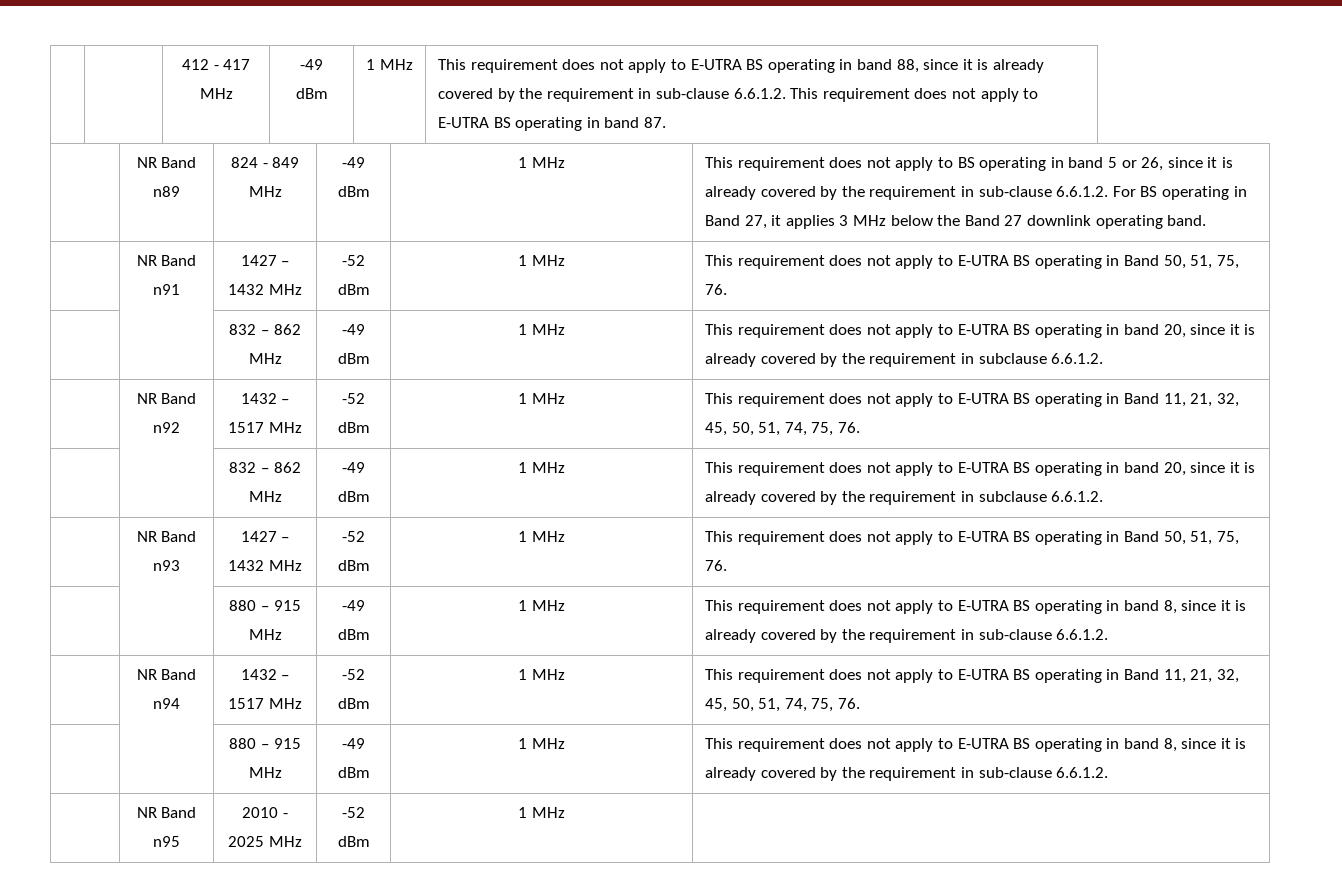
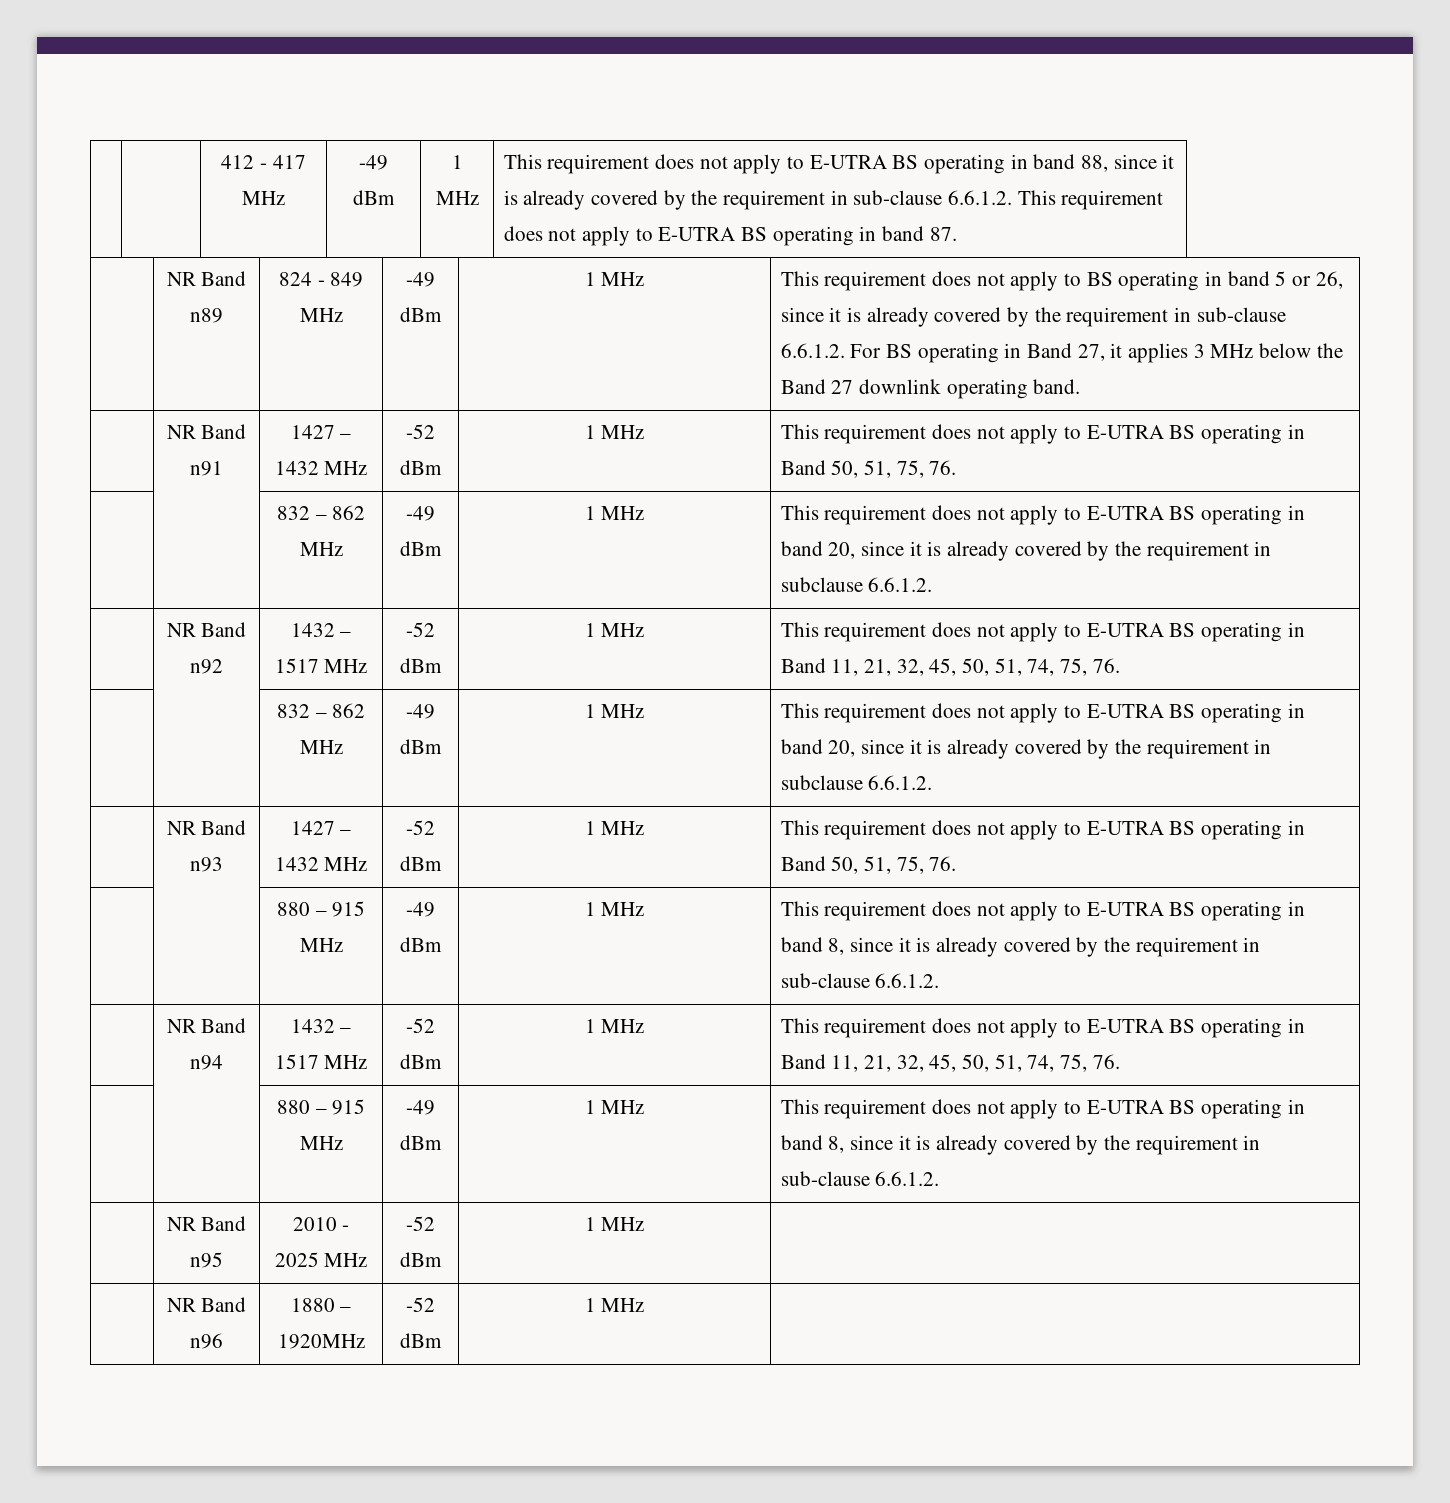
(565, 812) none -> [166,1297,247,1312] [190,1333,223,1349] [290,1298,352,1312] [277,1334,365,1349] [406,1297,435,1312] [400,1333,442,1348] [584,1298,645,1312] // | NR Band n96 | 1880 – 1920MHz | -52 dBm | 1 MHz |

